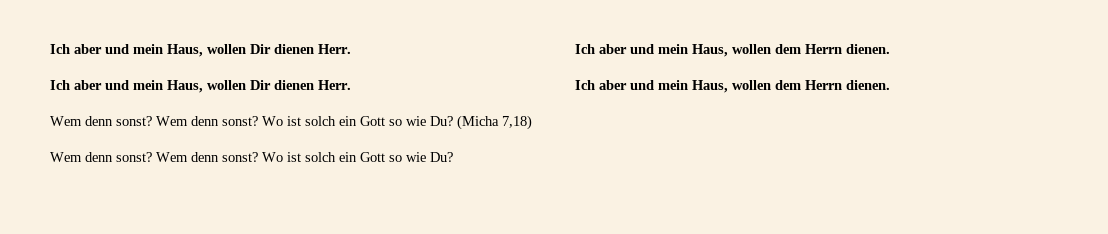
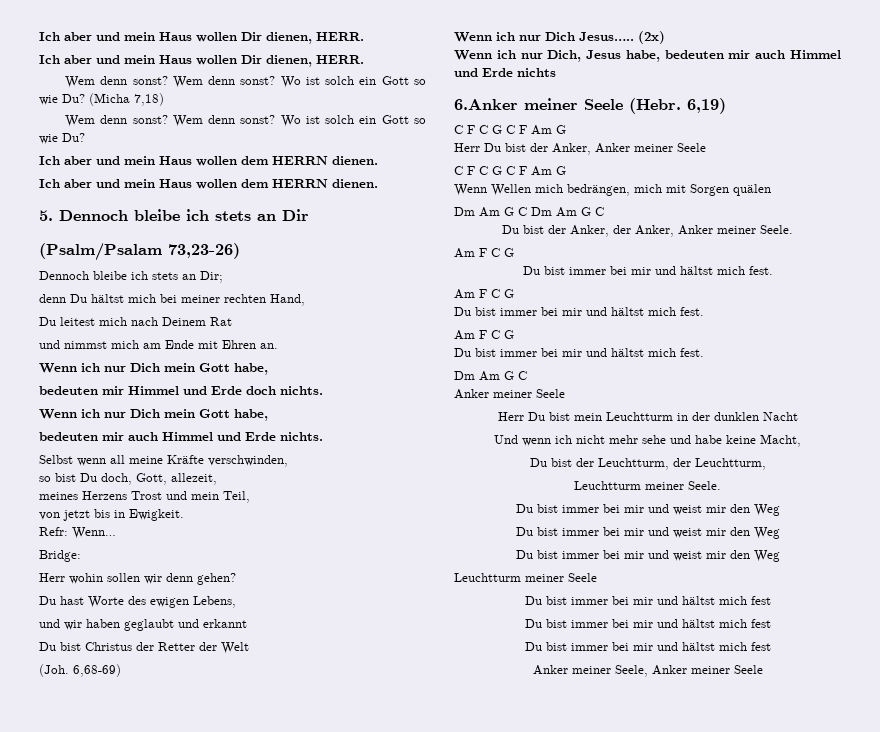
[50,44,351,57] [50,80,351,93] Ich aber und mein Haus, wollen Dir dienen Herr. // Ich aber und mein Haus, wollen Dir dienen Herr. -> [39,32,364,44] [39,55,364,67] Ich aber und mein Haus wollen Dir dienen, HERR. // Ich aber und mein Haus wollen Dir dienen, HERR.
[692,44,842,57] Haus, wollen dem Herrn -> [159,156,328,166] Haus wollen dem HERRN
[692,80,890,93] Haus, wollen dem Herrn dienen. -> [159,179,378,189] [39,209,309,221] [39,243,240,261] [39,271,223,283] [39,294,305,306] [39,317,232,326] [39,340,278,349] [39,363,268,375] [39,386,323,395] [39,409,268,421] [39,432,323,441] [39,455,288,467] [39,473,217,485] [39,491,250,503] [39,509,184,521] [39,527,116,539] [39,550,81,562] [39,573,236,585] [39,596,236,608] [39,619,247,631] [39,642,249,654] [39,664,121,677] [454,31,665,44] [454,50,841,62] [454,68,556,77] [454,98,726,114] [454,125,566,135] [454,143,706,155] [454,166,566,176] [454,184,771,196] [454,207,604,217] [502,225,793,237] [454,248,514,258] [522,266,773,275] [454,289,514,299] [454,307,704,316] [454,330,514,340] [454,348,704,357] [454,371,527,381] [454,389,565,399] [497,412,798,421] [494,434,801,447] [529,458,766,470] [574,481,721,490] [515,504,780,516] [515,527,780,539] [515,550,780,562] [454,573,597,582] [524,596,771,605] [524,619,771,628] [524,642,771,651] [532,665,763,677] Haus wollen dem HERRN dienen. // 5. Dennoch bleibe ich stets an Dir // (Psalm/Psalam 73,23-26) // Dennoch bleibe ich stets an Dir; // denn Du hältst mich bei meiner rechten Hand, // Du leitest mich nach Deinem Rat // und nimmst mich am Ende mit Ehren an. // Wenn ich nur Dich mein Gott habe, // bedeuten mir Himmel und Erde doch nichts. // Wenn ich nur Dich mein Gott habe, // bedeuten mir auch Himmel und Erde nichts. // Selbst wenn all meine Kräfte verschwinden, // so bist Du doch, Gott, allezeit, // meines Herzens Trost und mein Teil, // von jetzt bis in Ewigkeit. // Refr: Wenn… // Bridge: // Herr wohin sollen wir denn gehen? // Du hast Worte des ewigen Lebens, // und wir haben geglaubt und erkannt // Du bist Christus der Retter der Welt // (Joh. 6,68-69) // Wenn ich nur Dich Jesus….. (2x) // Wenn ich nur Dich, Jesus habe, bedeuten mir auch Himmel und Erde nichts // 6.Anker meiner Seele (Hebr. 6,19) // C F C G C F Am G // Herr Du bist der Anker, Anker meiner Seele // C F C G C F Am G // Wenn Wellen mich bedrängen, mich mit Sorgen quälen // Dm Am G C Dm Am G C // Du bist der Anker, der Anker, Anker meiner Seele. // Am F C G // Du bist immer bei mir und hältst mich fest. // Am F C G // Du bist immer bei mir und hältst mich fest. // Am F C G // Du bist immer bei mir und hältst mich fest. // Dm Am G C // Anker meiner Seele // Herr Du bist mein Leuchtturm in der dunklen Nacht // Und wenn ich nicht mehr sehe und habe keine Macht, // Du bist der Leuchtturm, der Leuchtturm, // Leuchtturm meiner Seele. // Du bist immer bei mir und weist mir den Weg // Du bist immer bei mir und weist mir den Weg // Du bist immer bei mir und weist mir den Weg // Leuchtturm meiner Seele // Du bist immer bei mir und hältst mich fest // Du bist immer bei mir und hältst mich fest // Du bist immer bei mir und hältst mich fest // Anker meiner Seele, Anker meiner Seele

